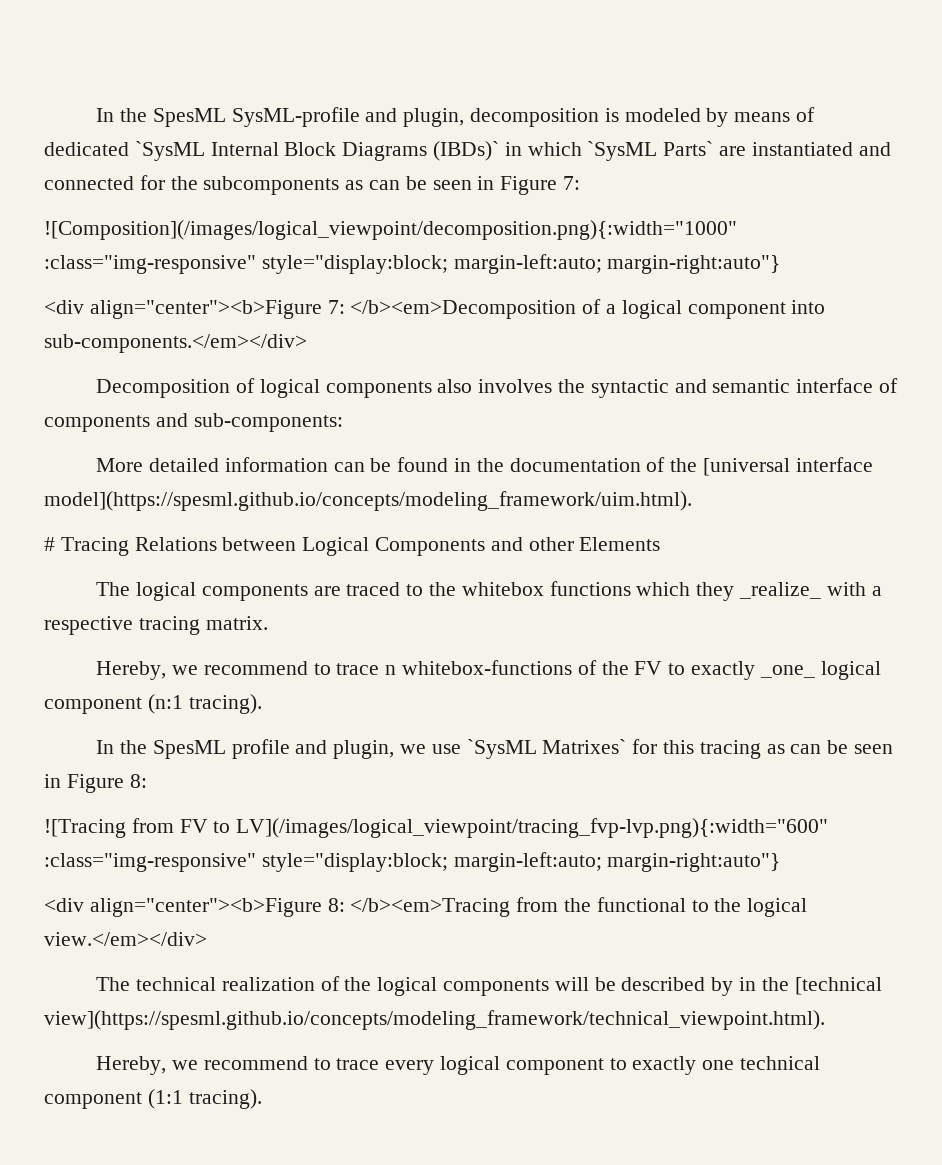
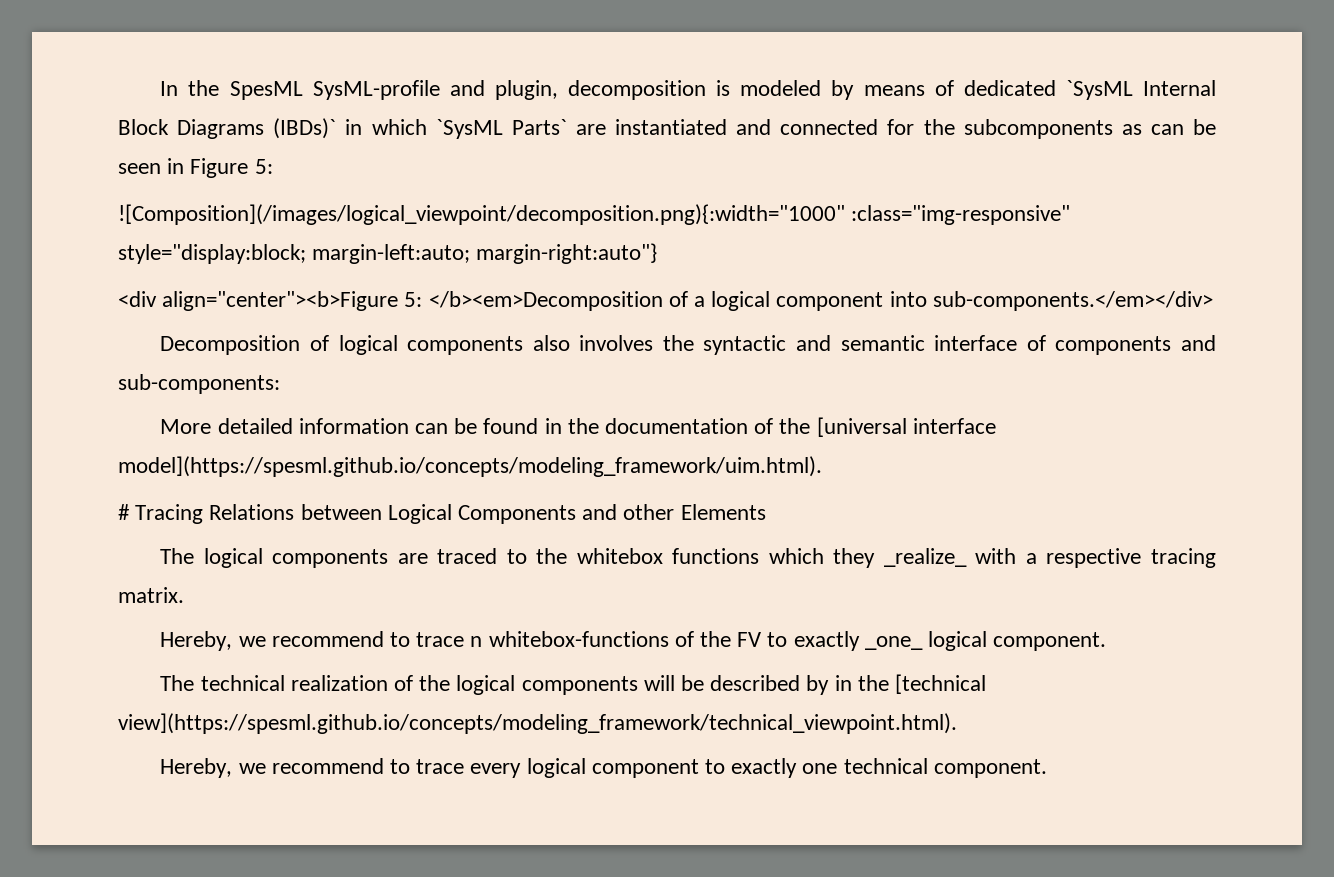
[563,176,581,190] 7: -> [254,159,273,174] 5:
[327,300,345,314] 7: -> [404,292,423,307] 5:
[44,694,262,714] [96,739,893,759] [44,774,147,793] [44,818,829,838] [44,852,781,872] [44,897,808,917] [44,932,207,946] component (n:1 tracing). // In the SpesML profile and plugin, we use `SysML Matrixes` for this tracing as can be seen in Figure 8: // ![Tracing from FV to LV](/images/logical_viewpoint/tracing_fvp-lvp.png){:width="600" :class="img-responsive" style="display:block; margin-left:auto; margin-right:auto"} // <div align="center"><b>Figure 8: </b><em>Tracing from the functional to the logical view.</em></div> -> [993,632,1107,651] component.
[44,1089,262,1109] component (1:1 tracing). -> [933,759,1047,778] component.

